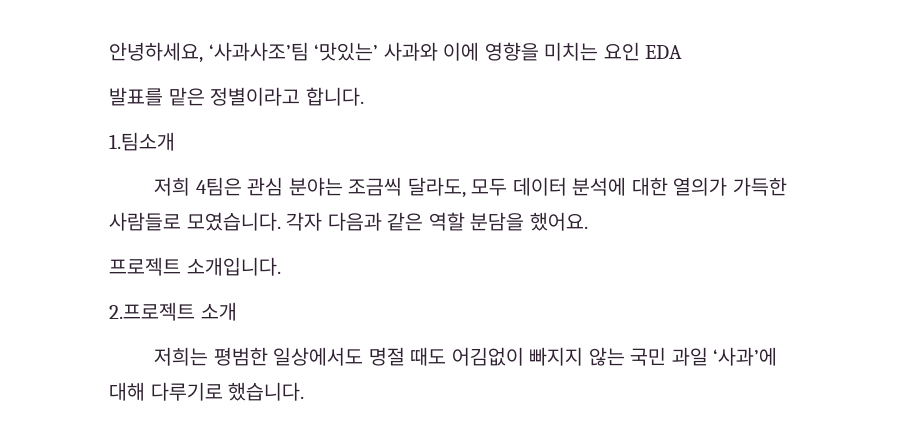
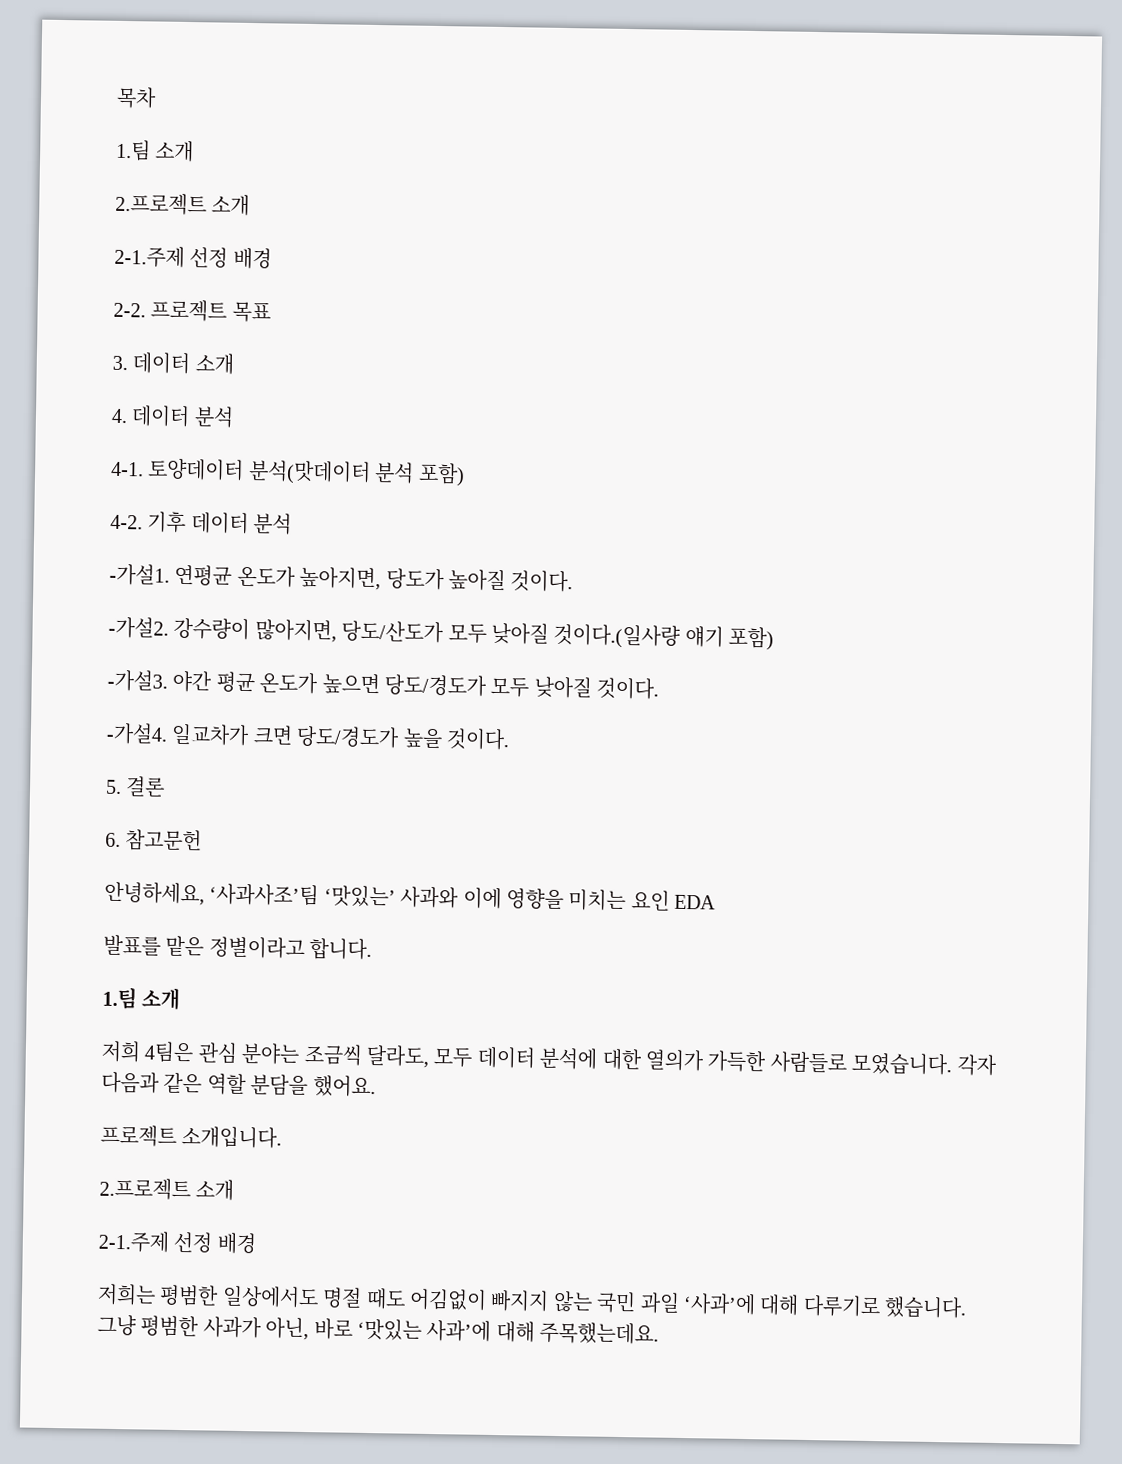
(109, 52) none -> [116,86,157,109] [116,139,195,163] [115,192,251,216] [114,245,272,270] [113,299,271,323] [112,352,234,375] [111,405,234,428] [111,458,465,487] [110,511,293,535] [109,563,574,593] [108,616,775,651] [107,669,660,700] [106,722,510,751] [105,776,166,797] [105,829,203,852] 목차 // 1.팀 소개 // 2.프로젝트 소개 // 2-1.주제 선정 배경 // 2-2. 프로젝트 목표 // 3. 데이터 소개 // 4. 데이터 분석 // 4-1. 토양데이터 분석(맛데이터 분석 포함) // 4-2. 기후 데이터 분석 // -가설1. 연평균 온도가 높아지면, 당도가 높아질 것이다. // -가설2. 강수량이 많아지면, 당도/산도가 모두 낮아질 것이다.(일사량 얘기 포함) // -가설3. 야간 평균 온도가 높으면 당도/경도가 모두 낮아질 것이다. // -가설4. 일교차가 크면 당도/경도가 높을 것이다. // 5. 결론 // 6. 참고문헌 //
[109,132,175,151] 1.팀소개 -> [102,986,181,1010] 1.팀 소개
(237, 311) none -> [98,1230,257,1255] // 2-1.주제 선정 배경
(305, 391) none -> [97,1314,660,1345] 그냥 평범한 사과가 아닌, 바로 ‘맛있는 사과’에 대해 주목했는데요.

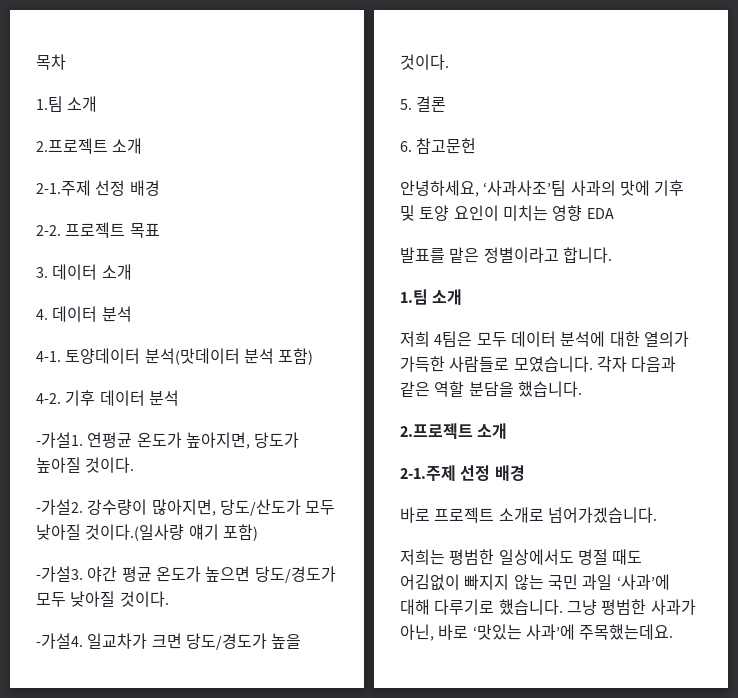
[323,885,670,912] ‘맛있는’ 사과와 이에 영향을 미치는 요인 -> [570,180,685,196] [400,205,583,221] 사과의 맛에 기후 및 토양 요인이 미치는 영향
[197,1042,429,1068] 관심 분야는 조금씩 달라도, -> (473, 339) none
[312,1075,376,1098] [100,1124,283,1149] [99,1177,235,1201] [98,1230,257,1255] 했어요. // 프로젝트 소개입니다. // 2.프로젝트 소개 // 2-1.주제 선정 배경 -> [517,381,582,397] [400,423,508,439] [400,465,525,481] [400,507,657,523] 했습니다. // 2.프로젝트 소개 // 2-1.주제 선정 배경 // 바로 프로젝트 소개로 넘어가겠습니다.
[495,1321,535,1343] 대해 -> (575, 632) none

